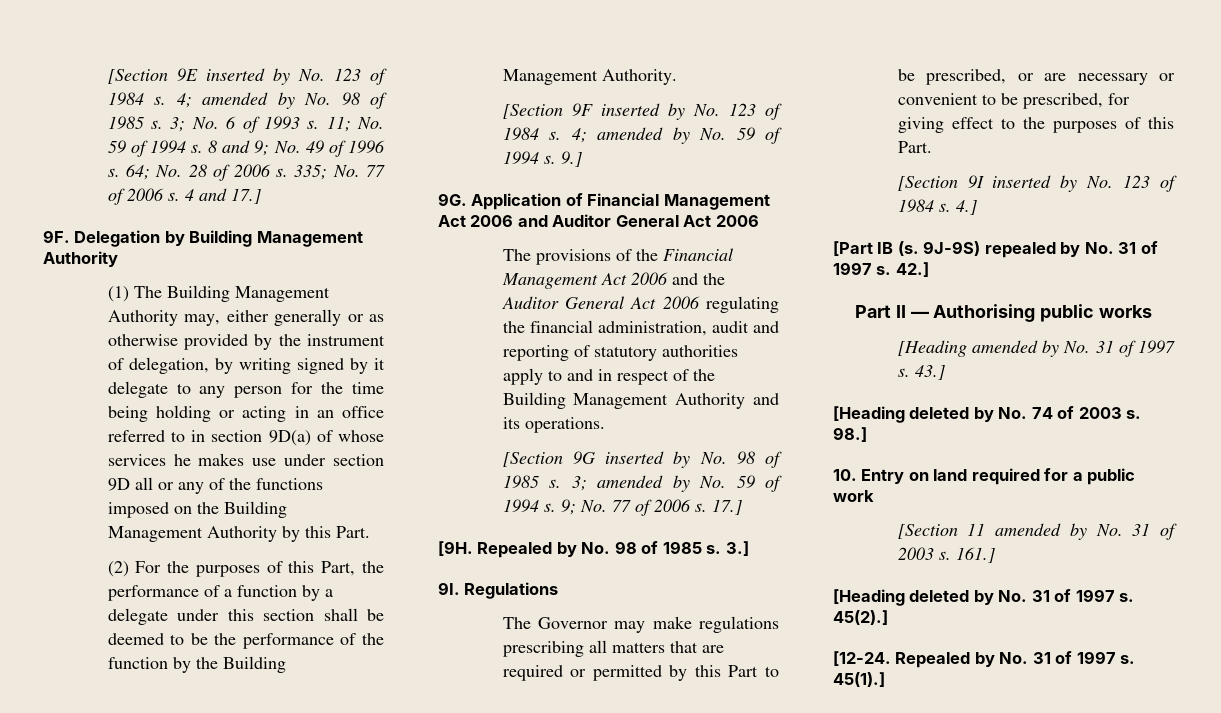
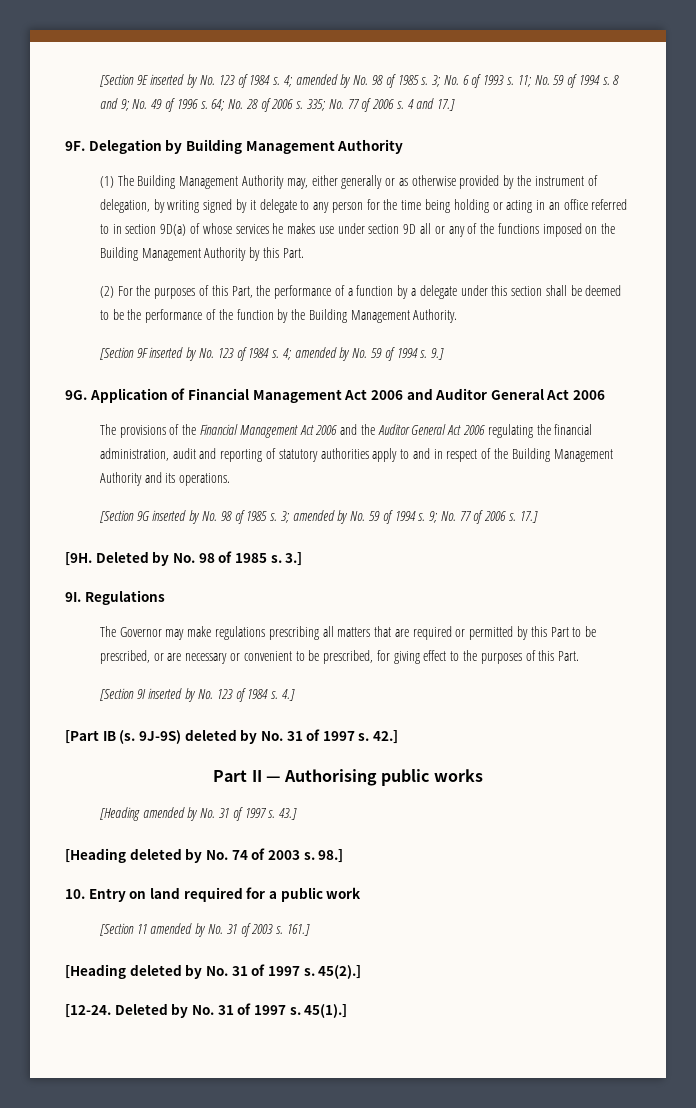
[477,542,553,558] Repealed -> [95,551,149,563] Deleted
[984,242,1056,258] repealed -> [184,729,237,741] deleted
[895,652,971,668] Repealed -> [114,1003,168,1015] Deleted

